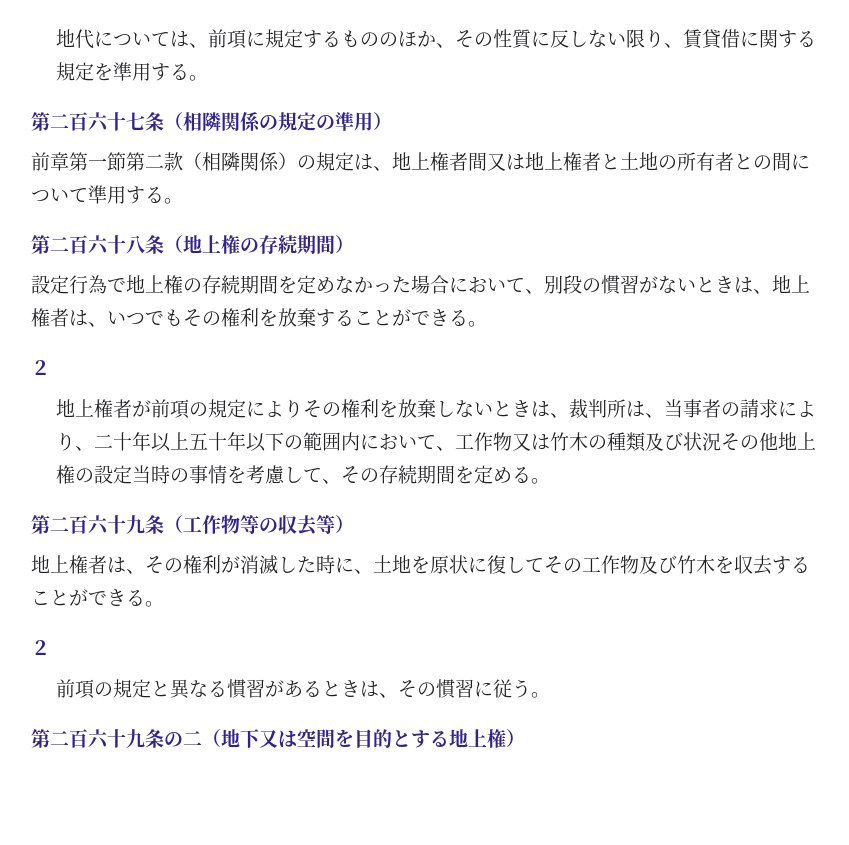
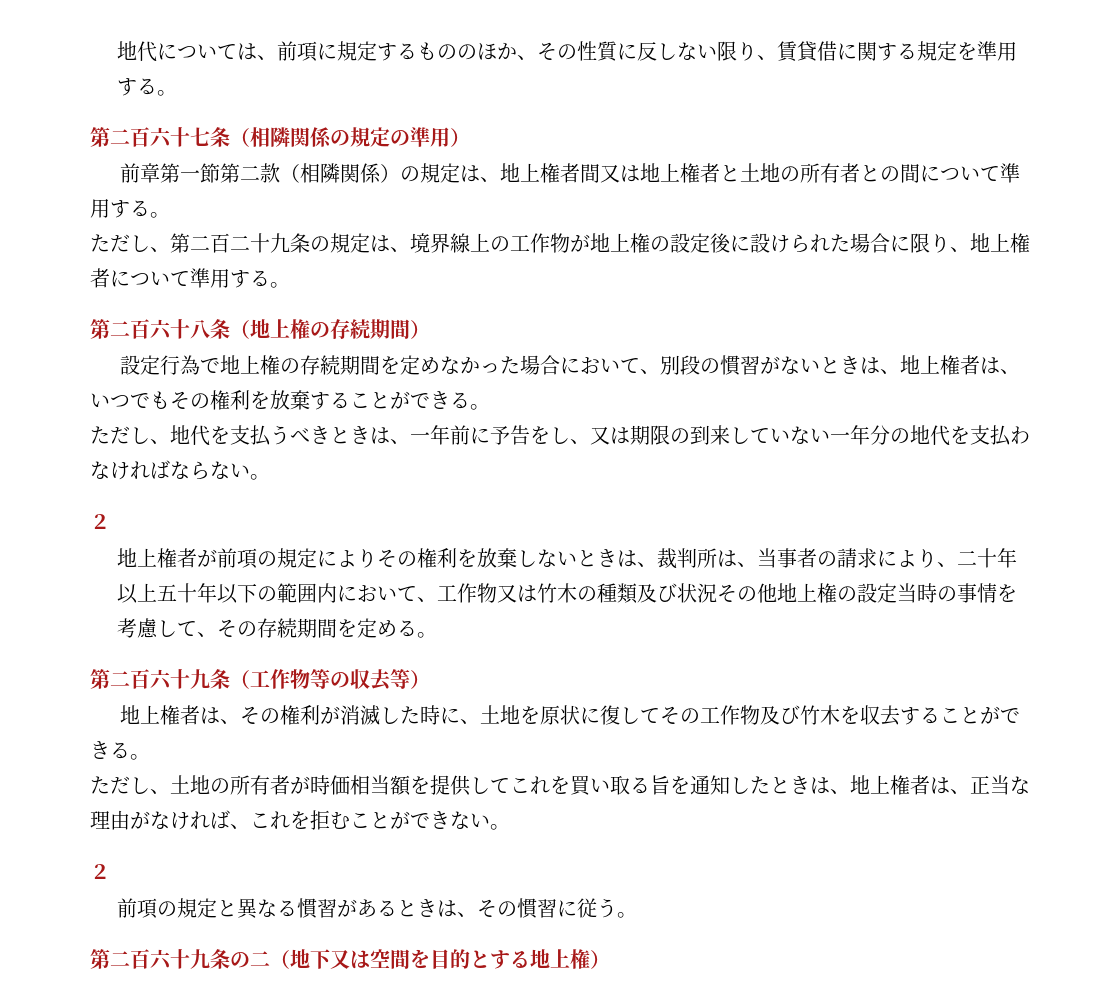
(183, 201) none -> [90,233,1030,253] [90,268,290,288] // ただし、第二百二十九条の規定は、境界線上の工作物が地上権の設定後に設けられた場合に限り、地上権者について準用する。
(487, 324) none -> [90,425,1030,446] [90,460,270,480] // ただし、地代を支払うべきときは、一年前に予告をし、又は期限の到来していない一年分の地代を支払わなければならない。
(164, 604) none -> [90,775,1030,796] [90,810,510,830] // ただし、土地の所有者が時価相当額を提供してこれを買い取る旨を通知したときは、地上権者は、正当な理由がなければ、これを拒むことができない。

